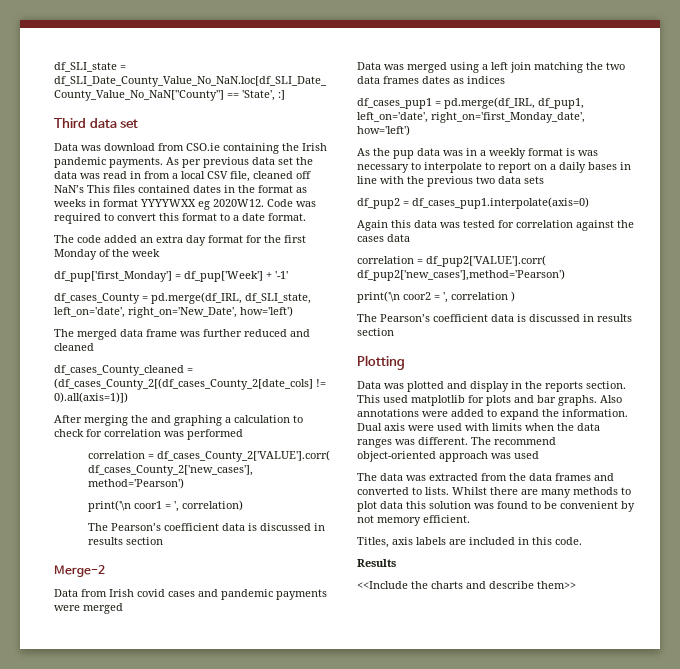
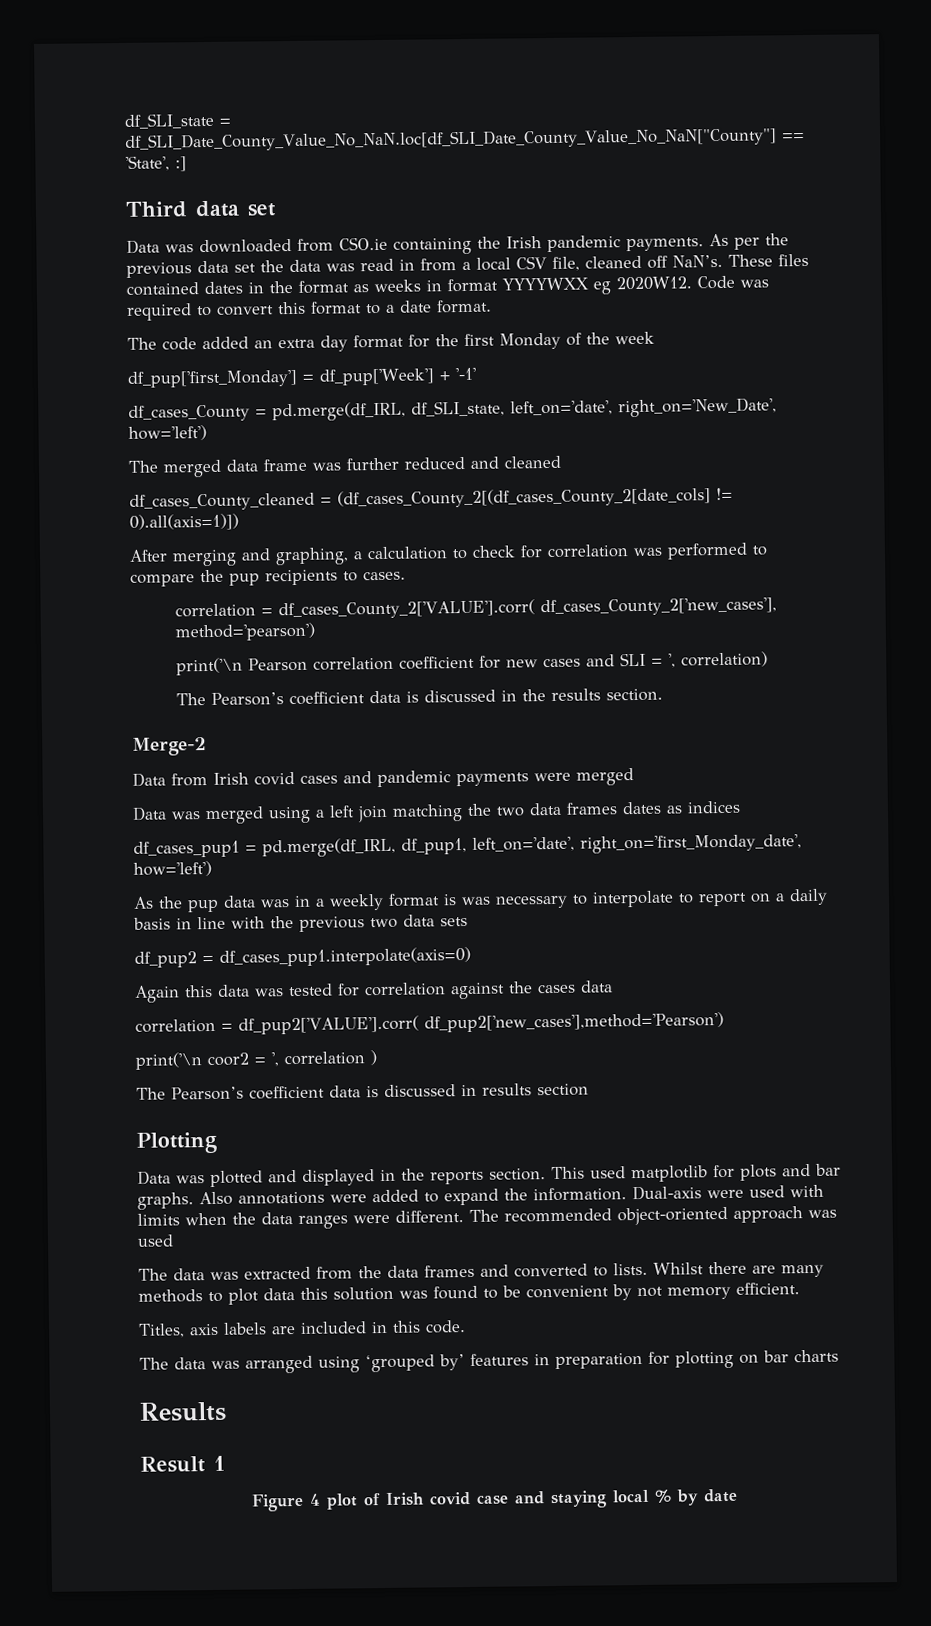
[104,143,155,151] download -> [199,238,292,254] downloaded
(201, 163) none -> [765,233,789,246] the
[54,185,110,193] NaN’s This -> [672,254,773,268] NaN’s. These
[131,415,222,426] the and graphing -> [241,547,349,566] and graphing,
(243, 434) none -> [752,545,768,556] [130,569,406,587] to compare the pup recipients to cases.
[88,478,185,489] [88,500,163,512] method='Pearson') // print('\n coor1 -> [175,622,316,642] [176,652,647,676] method='pearson') // print('\n Pearson correlation coefficient for new cases and SLI
[88,537,164,545] results section -> [522,688,664,702] the results section.
[588,162,617,170] bases -> [133,917,171,930] basis
[470,381,509,392] display -> [302,1169,375,1186] displayed
[357,423,405,431] Dual axis -> [632,1185,702,1201] Dual-axis
[395,439,415,445] was -> [353,1214,390,1224] were
[494,437,556,445] recommend -> [504,1208,612,1223] recommended
[357,559,396,567] [357,581,576,589] Results // <<Include the charts and describe them>> -> [139,1349,839,1374] [139,1401,227,1422] [140,1455,226,1473] [250,1488,738,1512] The data was arranged using ‘grouped by’ features in preparation for plotting on bar charts // Results // Result 1 // Figure 4 plot of Irish covid case and staying local % by date

